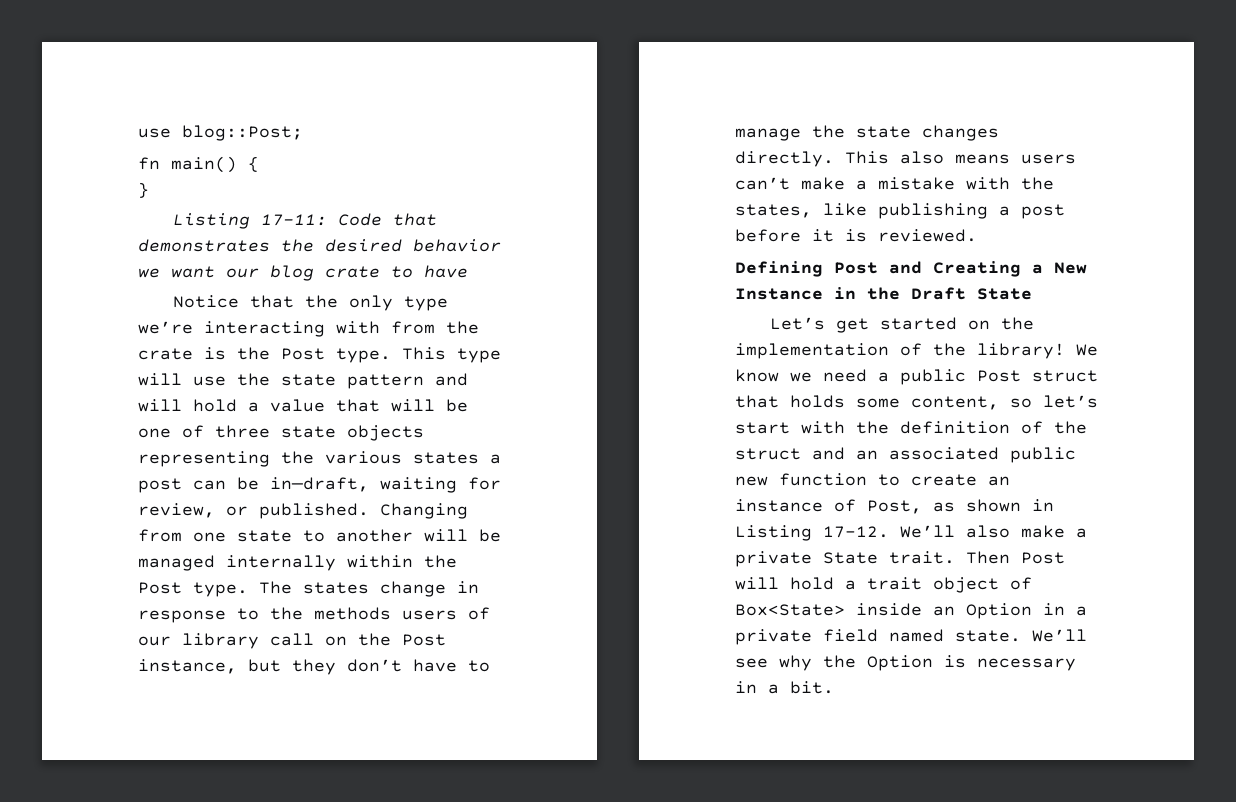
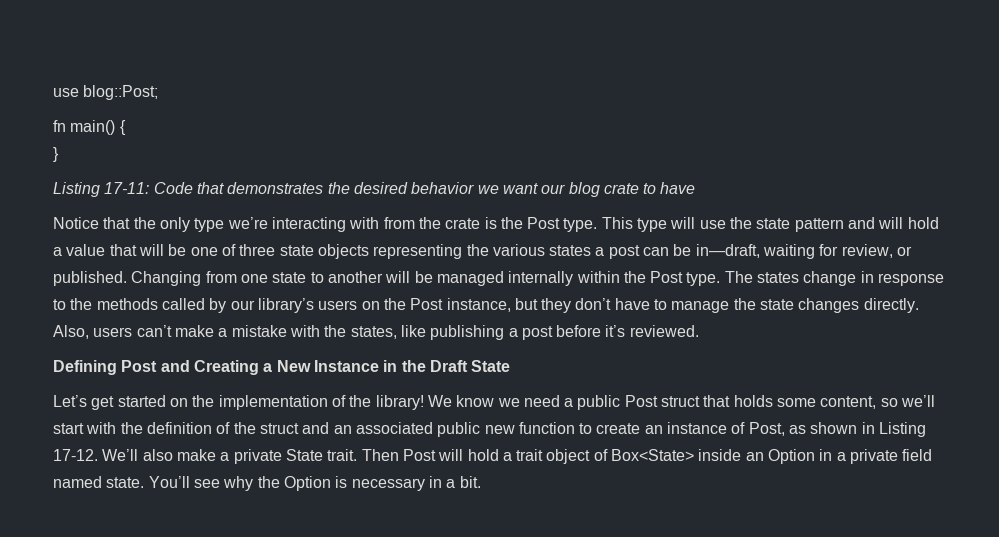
[402,607,490,620] [138,633,314,649] users of our library call -> [161,298,358,313] called by our library’s users
[845,151,1010,164] This also means -> [53,325,89,339] Also,
[812,229,867,242] it is -> [605,325,626,337] it’s
[1043,395,1098,408] let’s -> [901,395,936,407] we’ll
[1032,629,1087,642] We’ll -> [148,476,190,488] You’ll

